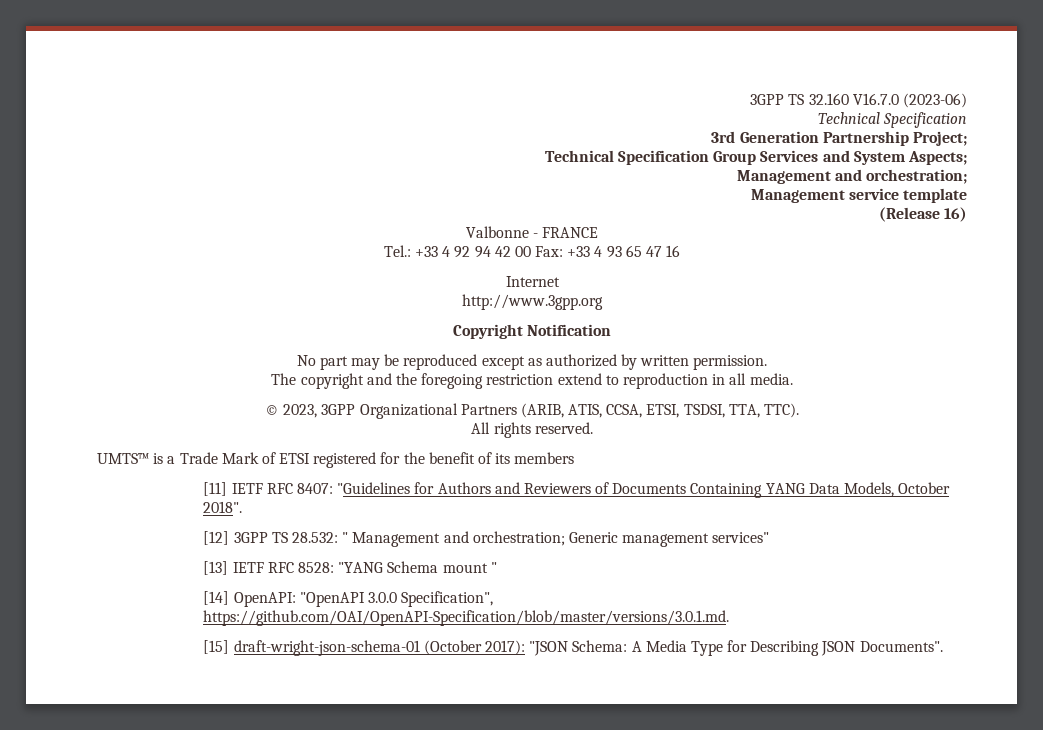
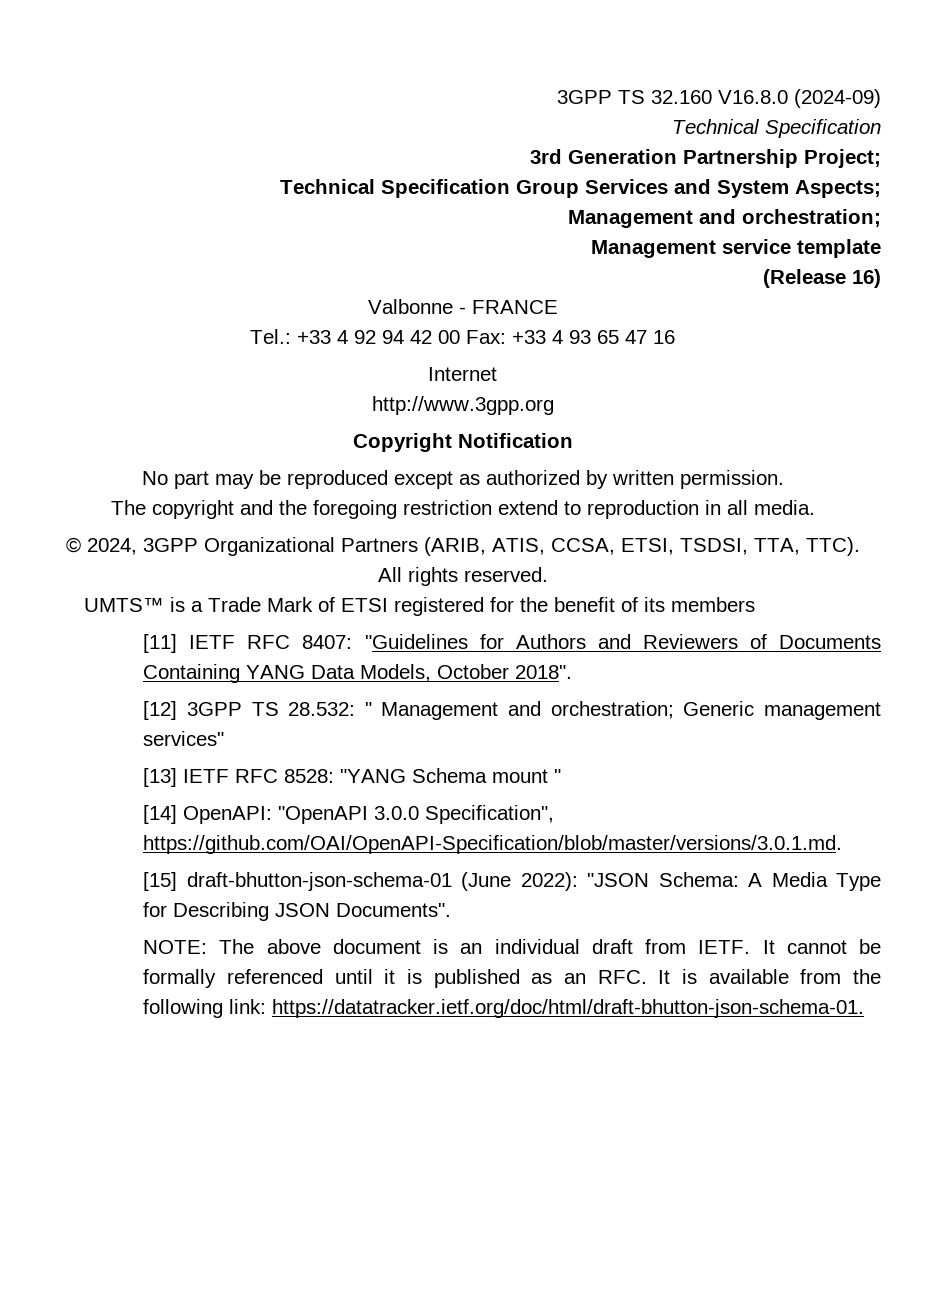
[852,93,967,108] V16.7.0 (2023-06) -> [718,89,881,108] V16.8.0 (2024-09)
[283,404,318,418] 2023, -> [86,538,137,555] 2024,
[233,640,525,656] draft-wright-json-schema-01 (October 2017): -> [186,872,578,891] draft-bhutton-json-schema-01 (June 2022):
(943, 646) none -> [143,939,882,954] [143,969,881,988] [143,999,865,1018] // NOTE: The above document is an individual draft from IETF. It cannot be formally referenced until it is published as an RFC. It is available from the following link: https://datatracker.ietf.org/doc/html/draft-bhutton-json-schema-01.

